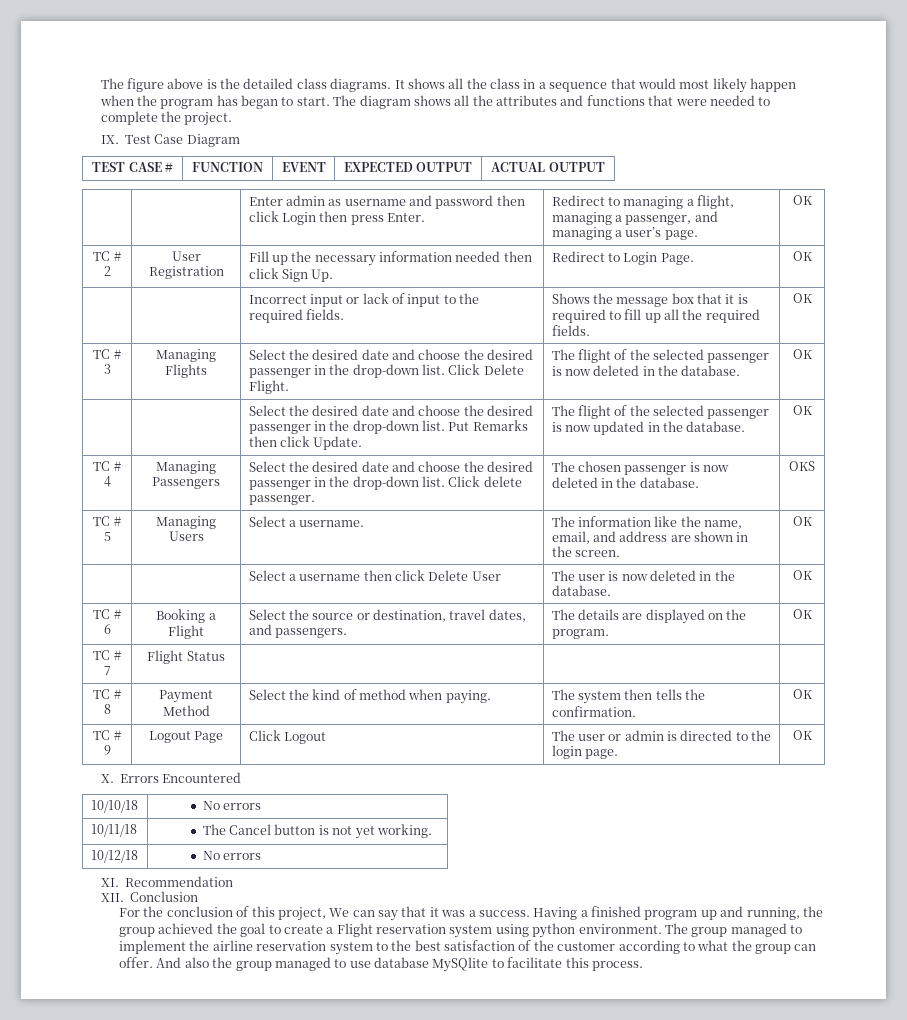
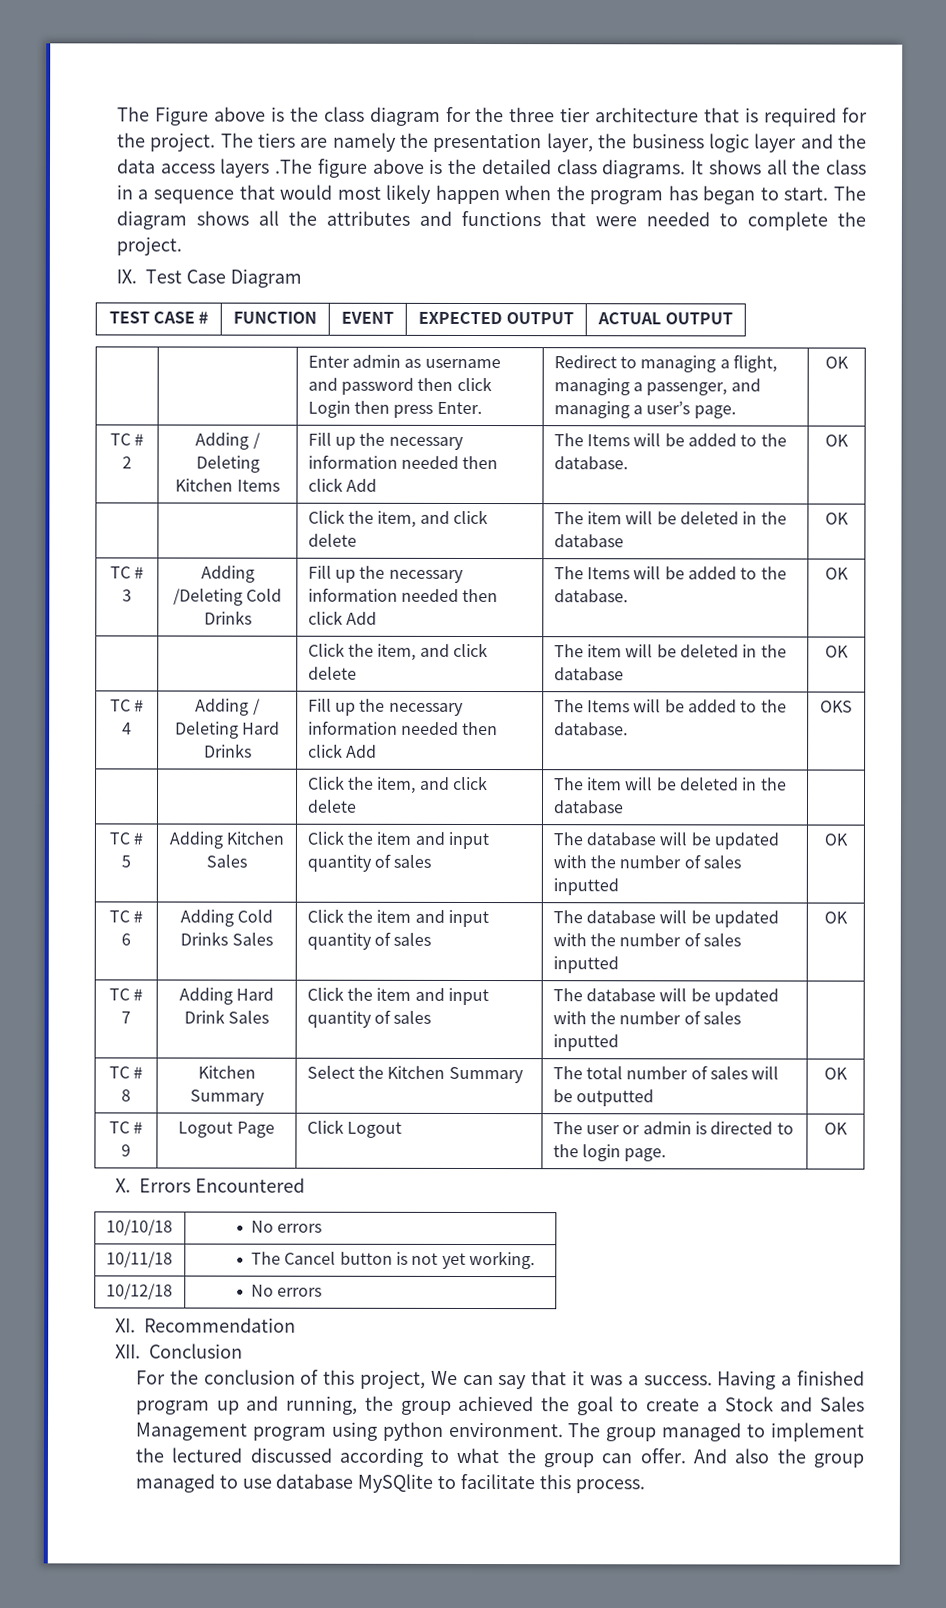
[100,78,124,89] The -> [116,106,869,127] [116,132,868,153] [115,158,314,178] The Figure above is the class diagram for the three tier architecture that is required for the project. The tiers are namely the presentation layer, the business logic layer and the data access layers .The
[171,251,201,261] [148,266,224,279] [248,251,532,266] [248,268,334,282] [551,251,694,265] [792,251,813,261] [248,293,480,307] [248,309,344,323] [551,293,748,307] [551,309,760,323] [551,325,590,336] [792,293,813,303] [93,349,121,359] [103,364,111,374] [156,349,216,362] [165,364,207,378] [248,349,534,360] [248,364,524,378] [248,380,289,394] [551,349,770,363] [551,365,741,376] [792,349,813,359] [248,405,534,416] [248,420,528,434] [248,436,363,450] [551,405,770,419] [551,421,746,435] [792,405,813,415] [93,461,121,471] [103,476,111,487] [156,461,216,474] [152,477,220,489] [248,461,534,472] [248,476,522,490] [248,495,315,505] [551,461,730,475] [551,477,699,488] [789,461,815,471] [93,516,121,526] [103,532,111,541] [156,516,216,529] [168,531,204,541] [248,516,365,527] [551,516,743,529] [551,531,749,544] [551,546,620,557] [792,516,813,526] [248,570,501,581] [551,570,735,581] [551,585,611,596] [792,570,813,580] [93,609,121,619] [103,624,111,634] [156,609,216,623] [168,625,204,639] [248,609,526,622] [248,624,347,638] [551,609,747,624] [551,629,609,639] [792,609,813,619] [93,650,121,660] [103,666,111,675] [147,650,225,664] User Registration | Fill up the necessary information needed then click Sign Up. | Redirect to Login Page. | OK // | | Incorrect input or lack of input to the required fields. | Shows the message box that it is required to fill up all the required fields. | OK // TC # 3 | Managing Flights | Select the desired date and choose the desired passenger in the drop-down list. Click Delete Flight. | The flight of the selected passenger is now deleted in the database. | OK // | | Select the desired date and choose the desired passenger in the drop-down list. Put Remarks then click Update. | The flight of the selected passenger is now updated in the database. | OK // TC # 4 | Managing Passengers | Select the desired date and choose the desired passenger in the drop-down list. Click delete passenger. | The chosen passenger is now deleted in the database. | OKS // TC # 5 | Managing Users | Select a username. | The information like the name, email, and address are shown in the screen. | OK // | | Select a username then click Delete User | The user is now deleted in the database. | OK // TC # 6 | Booking a Flight | Select the source or destination, travel dates, and passengers. | The details are displayed on the program. | OK // TC # 7 | Flight Status | | -> [195,432,261,450] [195,455,260,473] [175,478,280,492] [307,432,464,450] [307,454,499,470] [307,477,378,492] [553,433,787,447] [553,456,628,470] [825,434,849,447] [307,509,489,528] [307,533,357,547] [553,511,787,525] [553,534,624,548] [825,512,849,525] [109,566,145,579] [122,589,132,602] [200,565,255,583] [172,588,283,606] [203,610,252,625] [307,565,464,583] [307,587,499,603] [307,610,378,625] [553,566,787,580] [553,589,628,603] [825,567,849,580] [307,642,489,661] [307,666,357,680] [553,644,787,658] [553,667,624,681] [825,645,849,658] [109,699,145,712] [122,722,132,735] [195,698,261,716] [174,721,281,739] [203,743,252,758] [307,698,464,716] [307,720,499,736] [307,743,378,758] [553,699,787,713] [553,722,628,736] [820,700,853,713] [307,775,489,794] [306,799,357,813] [553,777,787,791] [552,800,624,814] [108,832,144,845] [121,855,131,868] [168,831,285,849] [206,854,247,868] [306,830,490,850] [306,853,432,872] [552,832,780,850] [552,854,742,869] [552,878,619,896] [824,833,848,846] [108,910,144,923] [121,933,131,946] [179,909,274,927] [180,931,273,946] [306,908,490,928] [306,931,432,950] [552,910,780,928] [552,932,742,947] [552,956,619,974] [824,911,848,924] [108,988,144,1001] [121,1011,131,1024] [178,987,275,1005] [183,1009,270,1024] [306,986,490,1006] [306,1009,432,1028] [552,988,780,1006] [552,1010,742,1025] [552,1034,619,1052] Adding / Deleting Kitchen Items | Fill up the necessary information needed then click Add | The Items will be added to the database. | OK // | | Click the item, and click delete | The item will be deleted in the database | OK // TC # 3 | Adding /Deleting Cold Drinks | Fill up the necessary information needed then click Add | The Items will be added to the database. | OK // | | Click the item, and click delete | The item will be deleted in the database | OK // TC # 4 | Adding / Deleting Hard Drinks | Fill up the necessary information needed then click Add | The Items will be added to the database. | OKS // | | Click the item, and click delete | The item will be deleted in the database | // TC # 5 | Adding Kitchen Sales | Click the item and input quantity of sales | The database will be updated with the number of sales inputted | OK // TC # 6 | Adding Cold Drinks Sales | Click the item and input quantity of sales | The database will be updated with the number of sales inputted | OK // TC # 7 | Adding Hard Drink Sales | Click the item and input quantity of sales | The database will be updated with the number of sales inputted
[159,690,213,703] [162,705,210,716] [248,689,491,704] [551,689,706,704] [551,706,636,717] Payment Method | Select the kind of method when paying. | The system then tells the confirmation. -> [197,1065,256,1079] [189,1089,265,1106] [306,1065,524,1084] [552,1065,780,1080] [552,1089,655,1107] Kitchen Summary | Select the Kitchen Summary | The total number of sales will be outputted
[336,923,493,938] Flight reservation system -> [724,1396,866,1412] [134,1422,327,1441] Stock and Sales Management program
[212,940,616,955] airline reservation system to the best satisfaction of the customer -> [171,1447,332,1463] lectured discussed

